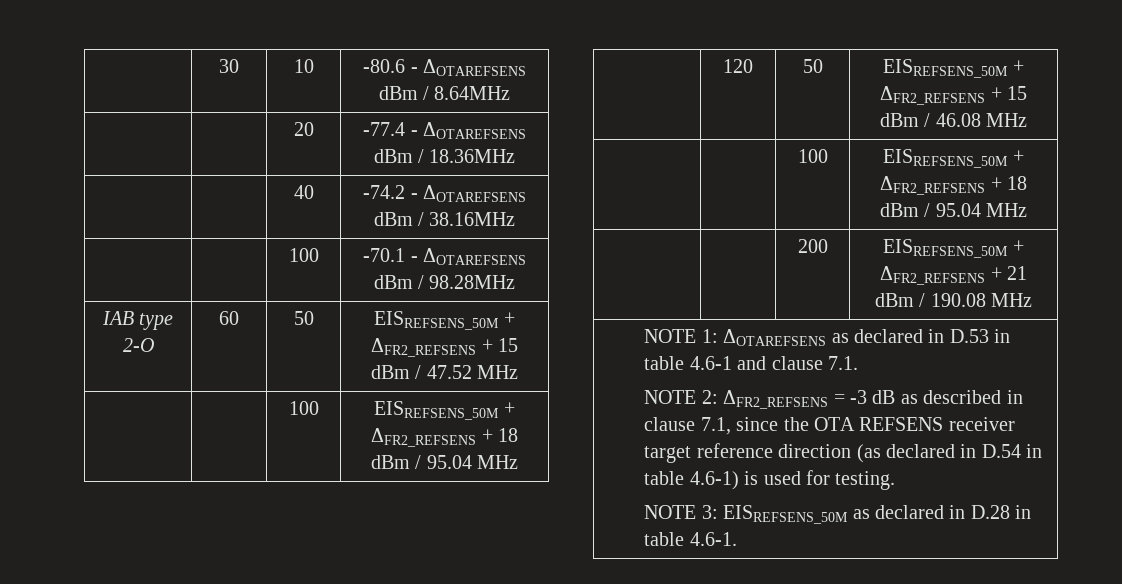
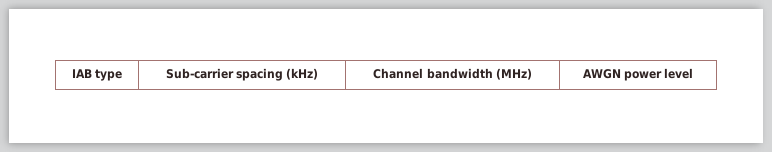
[219,59,239,73] [293,59,314,73] [363,59,526,76] [378,86,511,100] [293,122,314,136] [363,122,526,139] [373,149,516,163] [293,185,314,199] [363,185,526,202] [373,212,516,226] [288,248,319,262] [363,248,526,265] [373,275,516,289] [101,311,174,330] [122,338,154,352] [219,311,239,325] [293,311,314,325] [374,311,515,330] [371,338,518,357] [370,365,519,379] [288,401,319,415] [374,401,515,420] [371,428,518,447] [370,455,519,469] [723,59,753,73] [802,59,823,73] [883,59,1024,78] [880,86,1027,105] [879,113,1028,127] [797,149,828,163] [883,149,1024,168] [880,176,1027,195] [879,203,1028,217] [797,239,828,253] [883,239,1024,258] [880,266,1027,285] [874,293,1033,307] [644,329,1011,346] [644,356,858,370] [644,390,1023,409] [644,417,1015,435] [644,443,1043,463] [644,470,896,490] [644,505,1032,524] [644,532,737,546] | 30 | 10 | -80.6 - ΔOTAREFSENS dBm / 8.64MHz // | | 20 | -77.4 - ΔOTAREFSENS dBm / 18.36MHz // | | 40 | -74.2 - ΔOTAREFSENS dBm / 38.16MHz // | | 100 | -70.1 - ΔOTAREFSENS dBm / 98.28MHz // IAB type 2-O | 60 | 50 | EISREFSENS_50M + ΔFR2_REFSENS + 15 dBm / 47.52 MHz // | | 100 | EISREFSENS_50M + ΔFR2_REFSENS + 18 dBm / 95.04 MHz // | 120 | 50 | EISREFSENS_50M + ΔFR2_REFSENS + 15 dBm / 46.08 MHz // | | 100 | EISREFSENS_50M + ΔFR2_REFSENS + 18 dBm / 95.04 MHz // | | 200 | EISREFSENS_50M + ΔFR2_REFSENS + 21 dBm / 190.08 MHz // NOTE 1: ΔOTAREFSENS as declared in D.53 in table 4.6-1 and clause 7.1. // NOTE 2: ΔFR2_REFSENS = -3 dB as described in clause 7.1, since the OTA REFSENS receiver target reference direction (as declared in D.54 in table 4.6-1) is used for testing. // NOTE 3: EISREFSENS_50M as declared in D.28 in table 4.6-1. -> [71,69,123,81] [165,68,319,81] [373,68,532,80] [582,68,694,81] IAB type | Sub-carrier spacing (kHz) | Channel bandwidth (MHz) | AWGN power level

